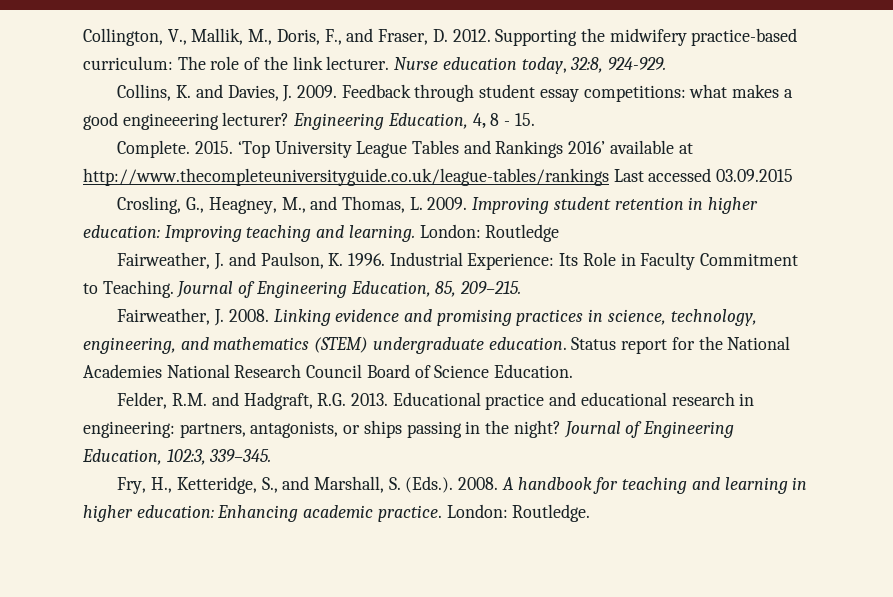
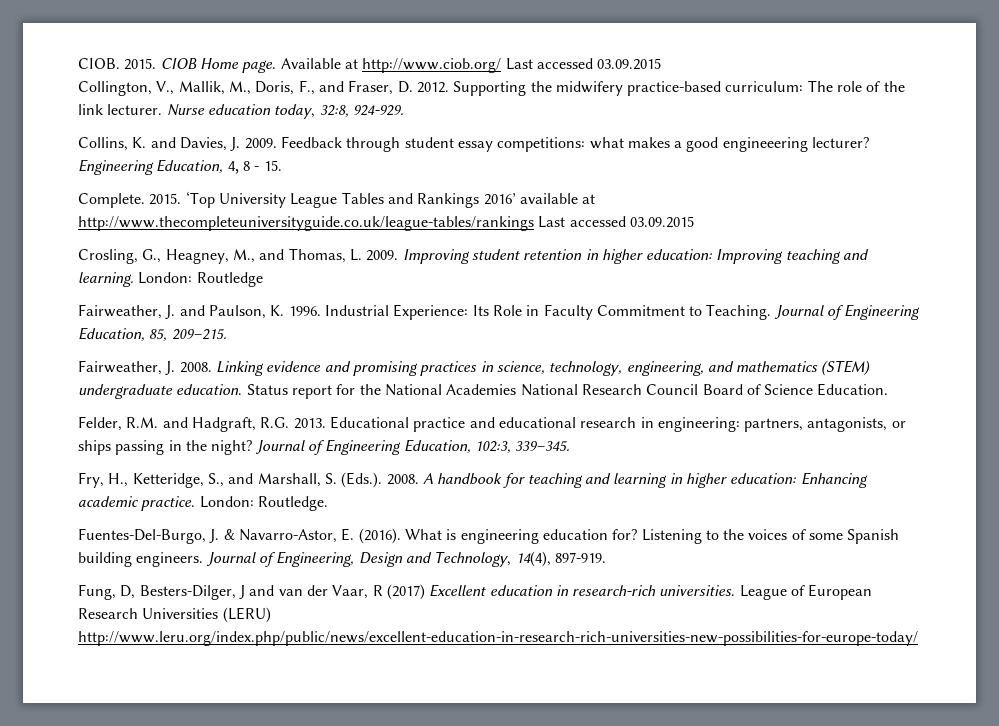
(83, 37) none -> [78,58,662,73] CIOB. 2015. CIOB Home page. Available at http://www.ciob.org/ Last accessed 03.09.2015 //
(591, 513) none -> [78,528,900,544] [78,551,606,567] [78,584,873,600] [78,607,271,623] [78,631,918,646] // Fuentes-Del-Burgo, J. & Navarro-Astor, E. (2016). What is engineering education for? Listening to the voices of some Spanish building engineers. Journal of Engineering, Design and Technology, 14(4), 897-919. // Fung, D, Besters-Dilger, J and van der Vaar, R (2017) Excellent education in research-rich universities. League of European Research Universities (LERU) http://www.leru.org/index.php/public/news/excellent-education-in-research-rich-universities-new-possibilities-for-europe-today/

